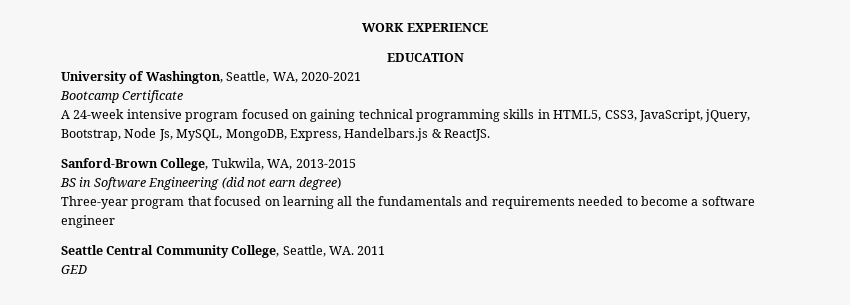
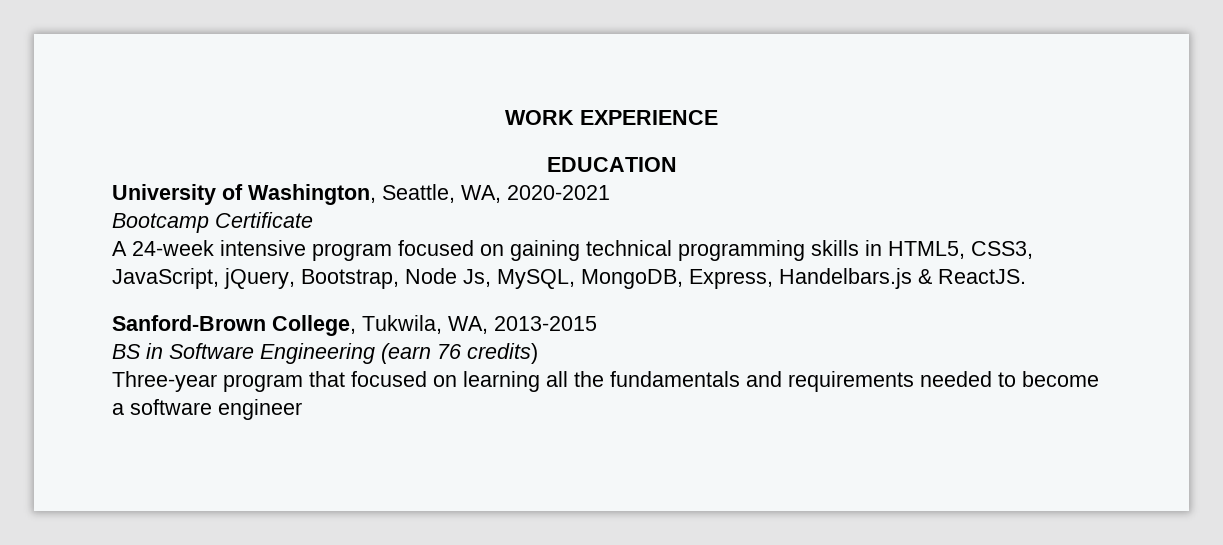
[221,177,341,190] (did not earn degree) -> [381,343,538,364] (earn 76 credits)
[61,245,386,258] [61,265,87,274] // Seattle Central Community College, Seattle, WA. 2011 // GED -> (302, 409) none

